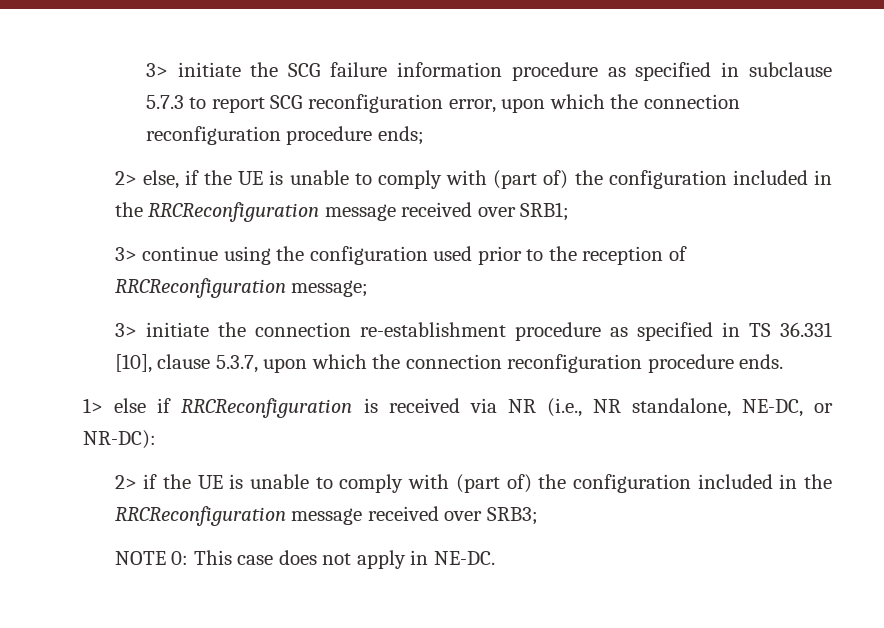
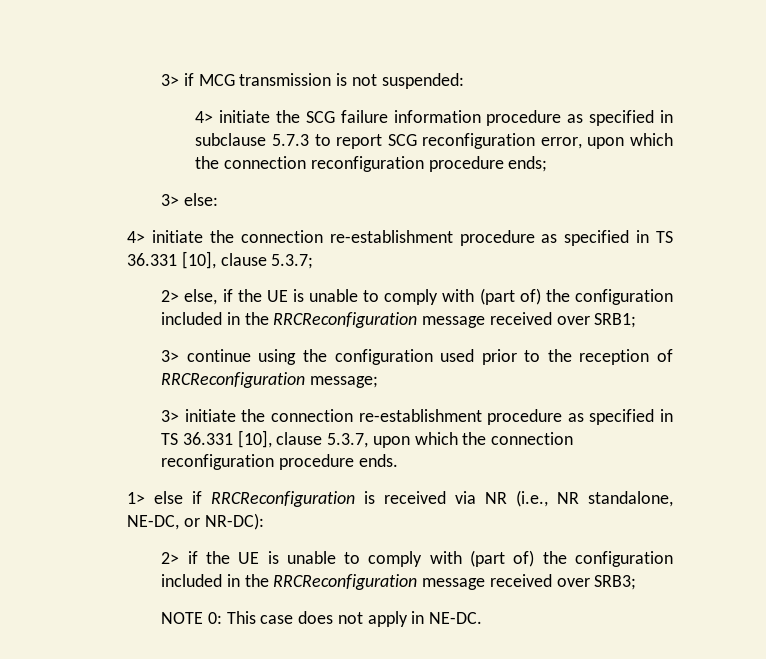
[145,63,168,77] 3> -> [161,73,464,89] [195,111,214,123] 3> if MCG transmission is not suspended: // 4>
(424, 135) none -> [161,193,218,206] [127,230,673,246] [127,251,314,269] // 3> else: // 4> initiate the connection re-establishment procedure as specified in TS 36.331 [10], clause 5.3.7;

